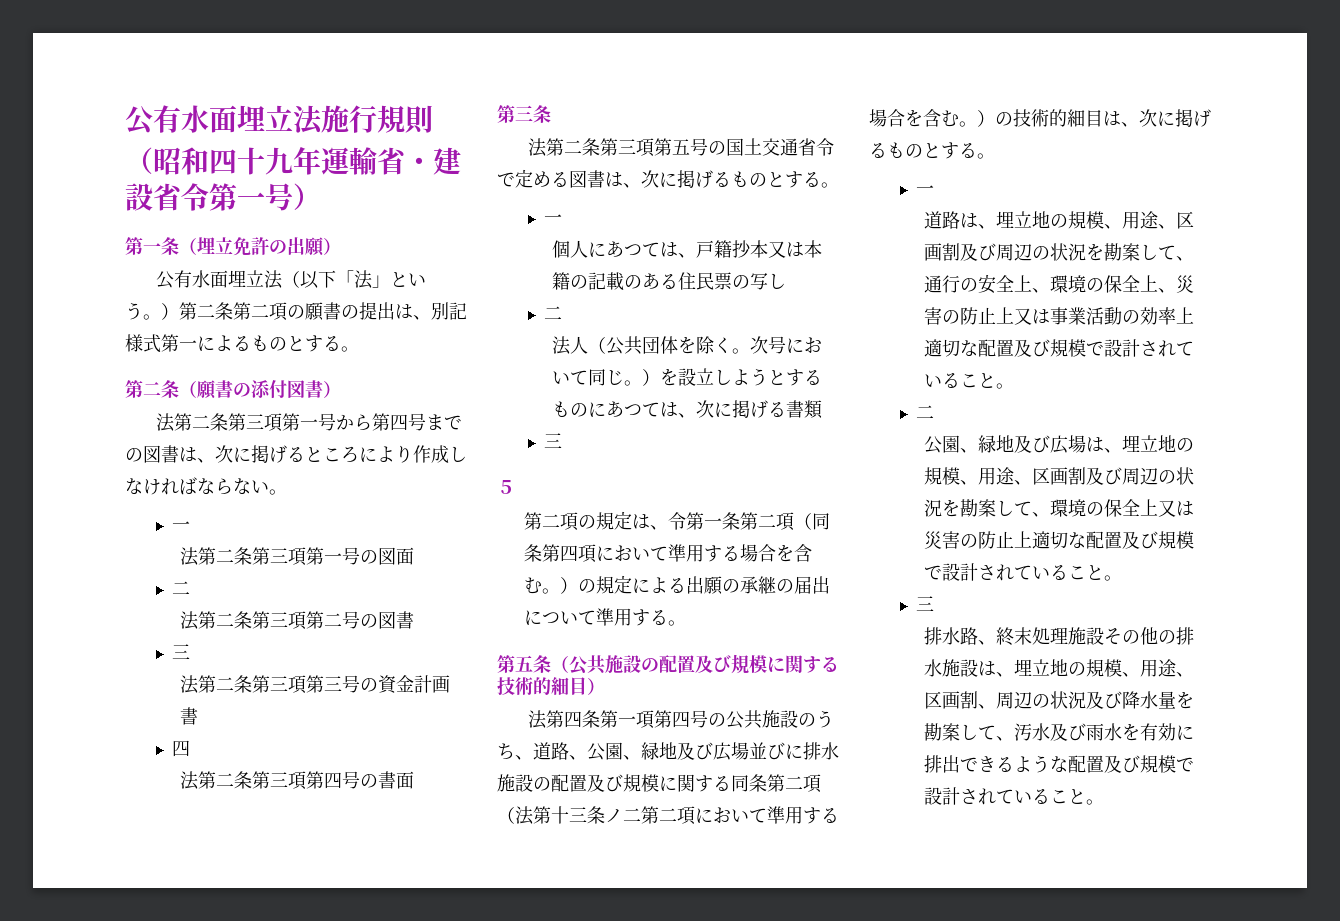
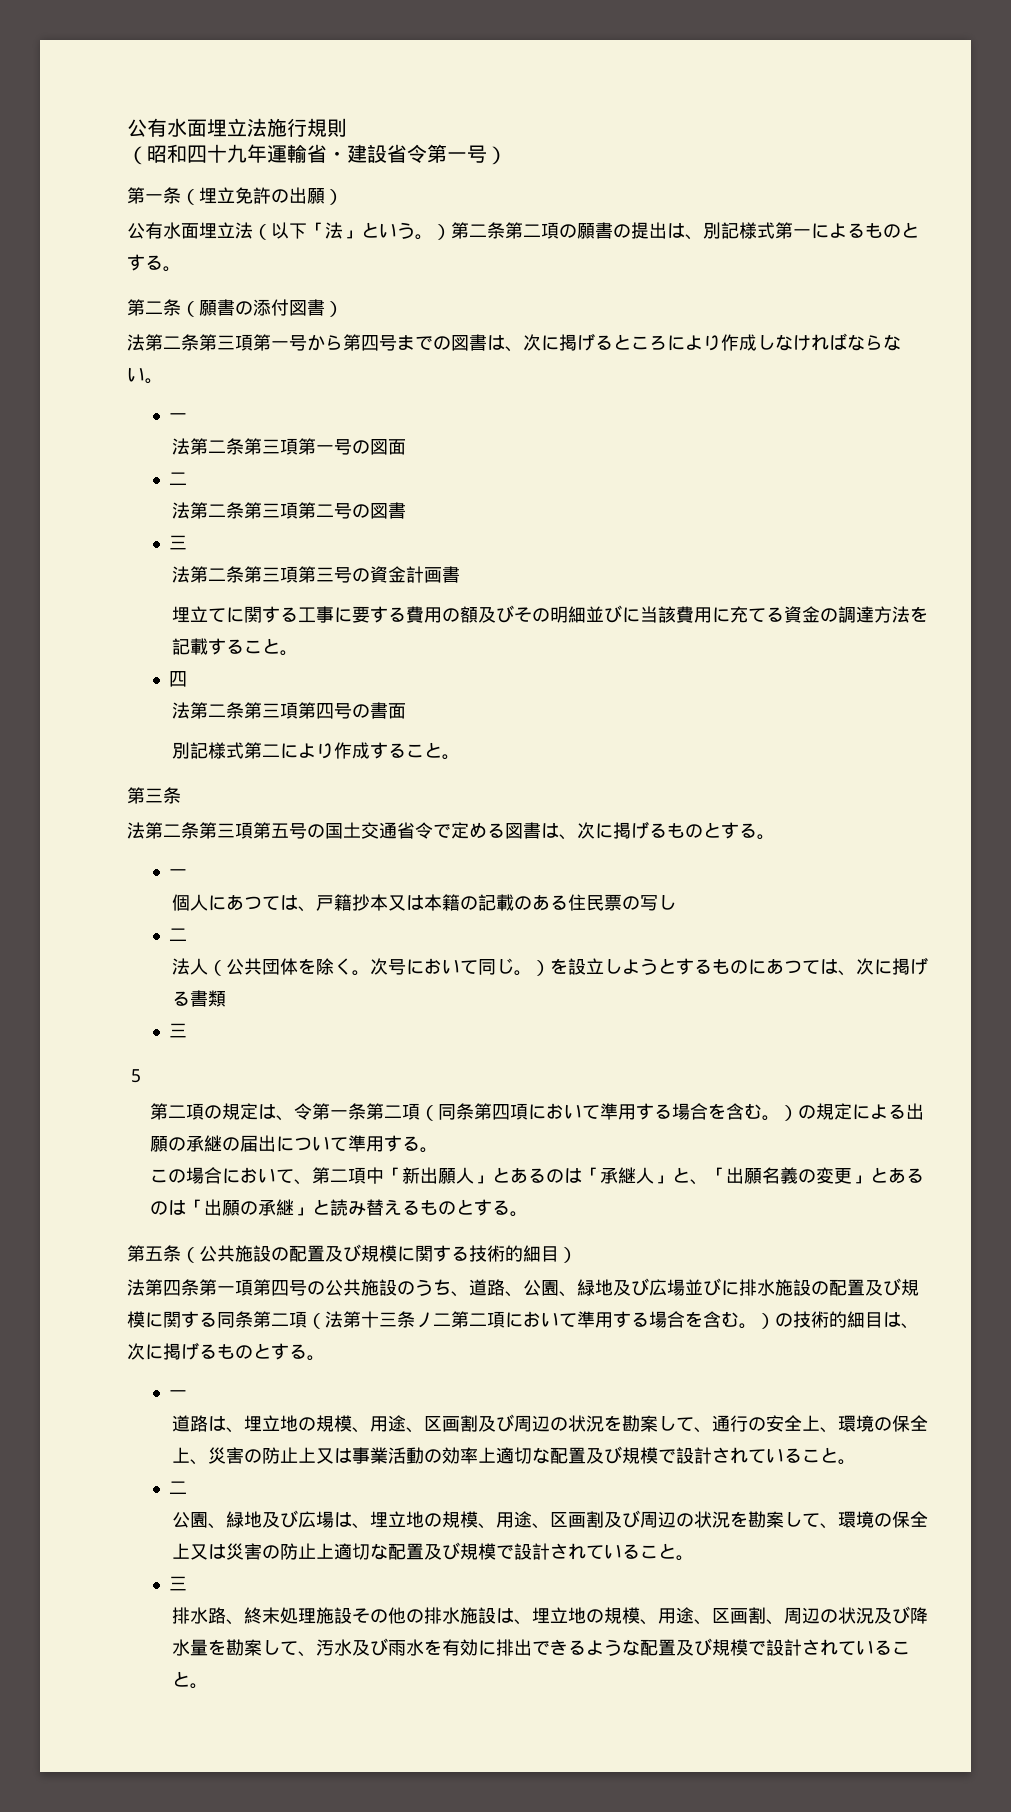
(198, 716) none -> [172,605,929,623] [172,638,299,656] // 埋立てに関する工事に要する費用の額及びその明細並びに当該費用に充てる資金の調達方法を記載すること。
(414, 780) none -> [172,742,461,760] // 別記様式第二により作成すること。
(687, 623) none -> [149,1167,924,1185] [149,1199,528,1217] // この場合において、第二項中「新出願人」とあるのは「承継人」と、「出願名義の変更」とあるのは「出願の承継」と読み替えるものとする。

